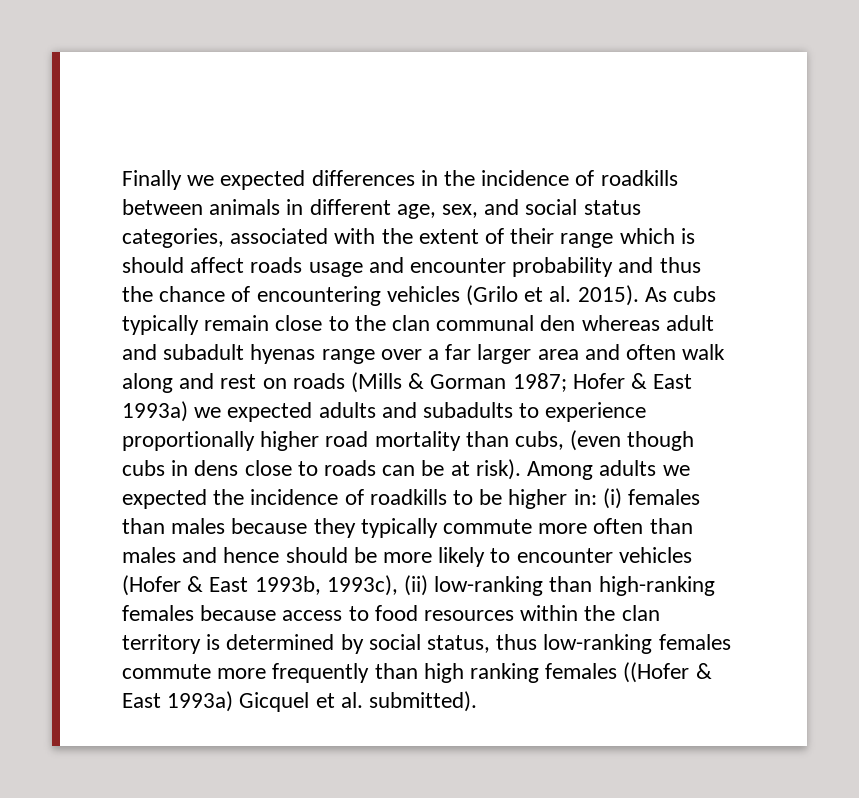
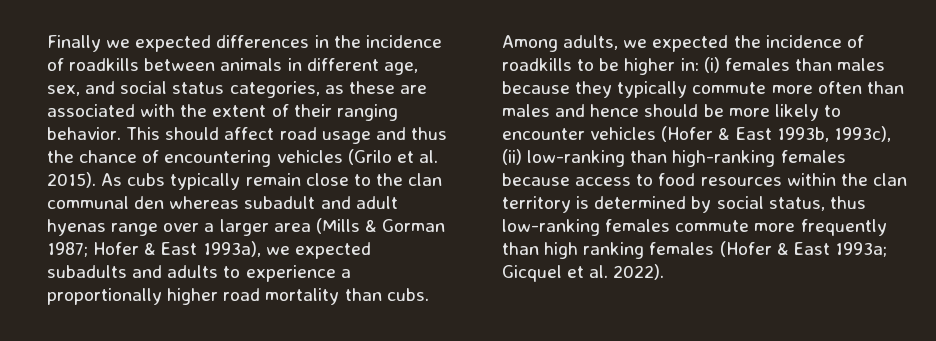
(224, 238) none -> [324,81,427,94] as these are
[560,228,695,248] range which is -> [336,104,398,121] [47,127,161,140] ranging behavior. This
[250,257,303,273] roads -> [279,127,317,140] road
[410,257,654,277] encounter probability and -> (406, 133) none
[665,315,714,331] [122,344,245,360] adult and subadult -> [244,196,398,209] subadult and adult
[445,344,472,360] far -> (215, 227) none
[584,344,726,360] [122,373,345,393] and often walk along and rest on roads -> (311, 227) none
[122,401,514,422] 1993a) we expected adults and subadults -> [202,241,371,259] [47,265,219,278] 1993a), we expected subadults and adults
(647, 412) none -> [340,269,351,278] a
[515,430,695,451] [122,459,657,480] cubs, (even though cubs in dens close to roads can be at risk). Among adults -> [386,288,429,301] [502,35,619,52] cubs. Among adults,
[623,662,712,683] [122,691,234,712] ((Hofer & East 1993a) -> [719,241,887,257] (Hofer & East 1993a;
[369,691,478,712] submitted). -> [613,264,665,280] 2022).

